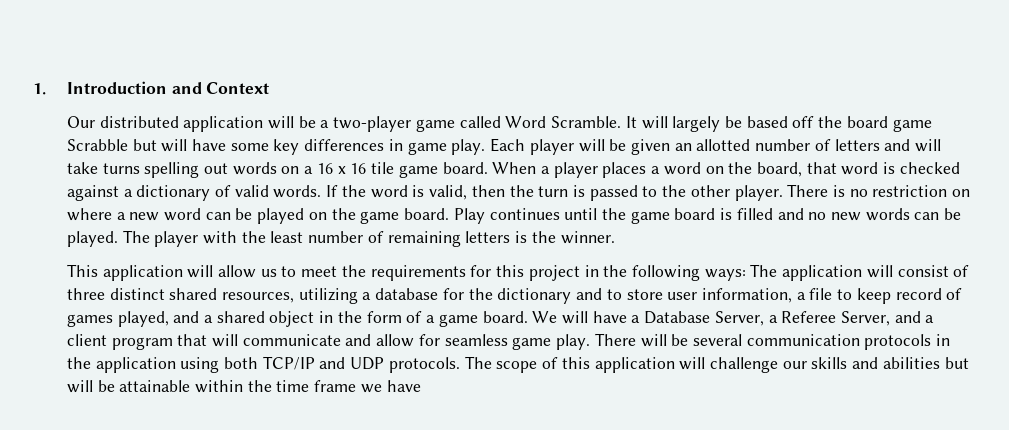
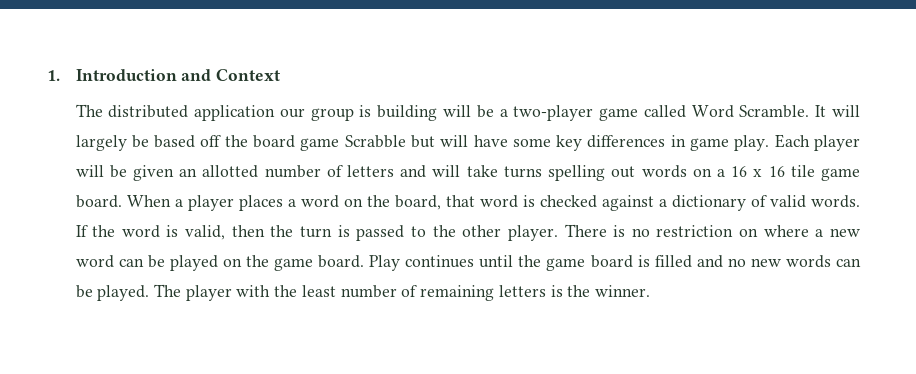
[66,116,95,128] Our -> [75,104,103,117] The
(264, 124) none -> [279,105,438,121] our group is building
[66,264,970,281] [66,288,963,304] [66,311,935,327] [66,333,951,350] [66,356,969,373] [66,380,421,393] // This application will allow us to meet the requirements for this project in the following ways: The application will consist of three distinct shared resources, utilizing a database for the dictionary and to store user information, a file to keep record of games played, and a shared object in the form of a game board. We will have a Database Server, a Referee Server, and a client program that will communicate and allow for seamless game play. There will be several communication protocols in the application using both TCP/IP and UDP protocols. The scope of this application will challenge our skills and abilities but will be attainable within the time frame we have -> (650, 291) none

